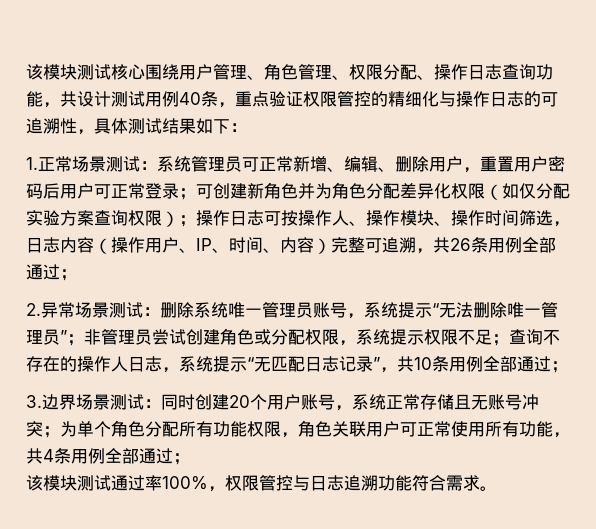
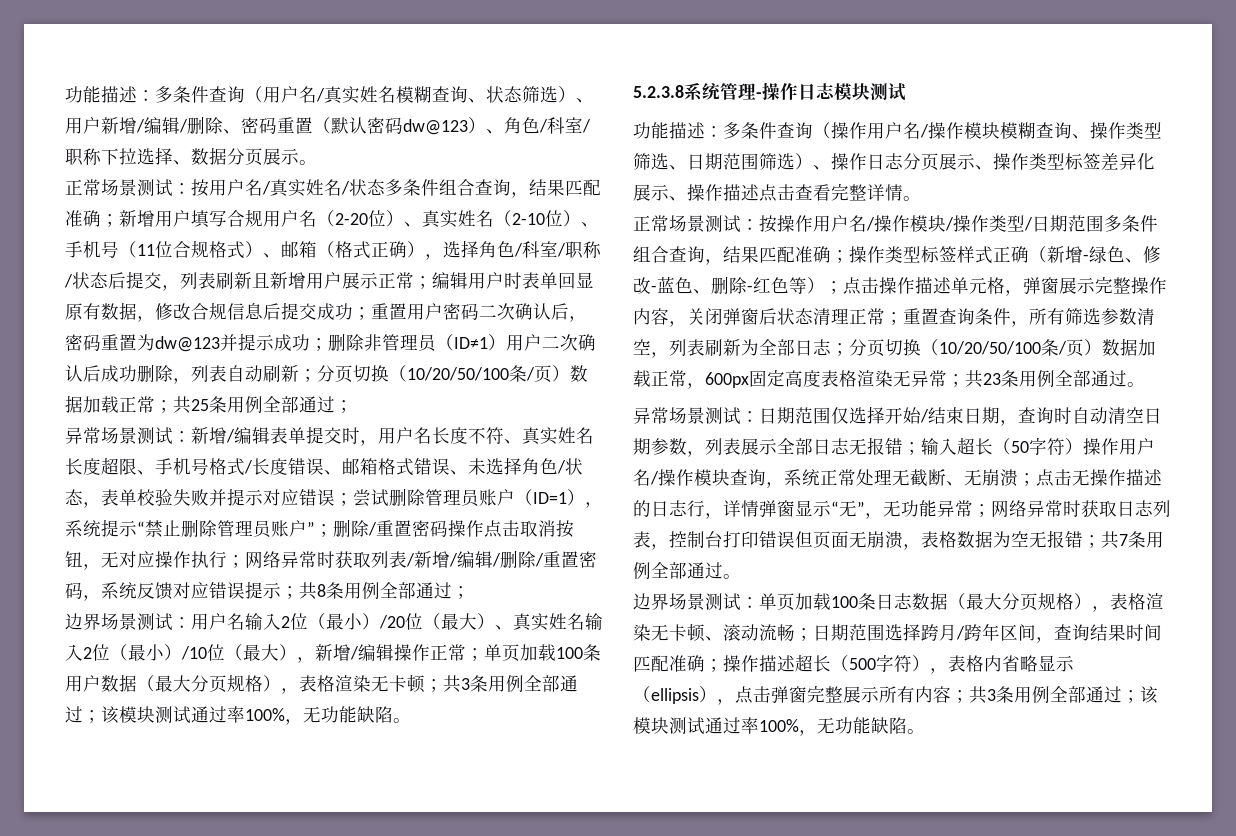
[26,63,553,80] [26,91,558,108] [26,118,247,135] [26,156,565,173] [26,182,570,200] [26,210,570,227] [26,237,556,254] [26,264,77,281] [26,302,558,319] [26,328,560,346] [26,356,568,373] [26,394,539,411] [26,420,570,438] [26,448,190,465] [26,475,480,492] 该模块测试核心围绕用户管理、角色管理、权限分配、操作日志查询功能，共设计测试用例40条，重点验证权限管控的精细化与操作日志的可追溯性，具体测试结果如下： // 1.正常场景测试：系统管理员可正常新增、编辑、删除用户，重置用户密码后用户可正常登录；可创建新角色并为角色分配差异化权限（如仅分配实验方案查询权限）；操作日志可按操作人、操作模块、操作时间筛选，日志内容（操作用户、IP、时间、内容）完整可追溯，共26条用例全部通过； // 2.异常场景测试：删除系统唯一管理员账号，系统提示“无法删除唯一管理员”；非管理员尝试创建角色或分配权限，系统提示权限不足；查询不存在的操作人日志，系统提示“无匹配日志记录”，共10条用例全部通过； // 3.边界场景测试：同时创建20个用户账号，系统正常存储且无账号冲突；为单个角色分配所有功能权限，角色关联用户可正常使用所有功能，共4条用例全部通过； // 该模块测试通过率100%，权限管控与日志追溯功能符合需求 -> [65,86,594,104] [65,116,591,135] [65,147,317,166] [65,179,601,198] [65,209,599,228] [65,240,601,260] [64,271,594,291] [65,302,587,322] [65,333,596,352] [65,364,588,384] [65,395,353,414] [65,426,594,446] [65,457,583,476] [65,488,603,508] [65,519,574,538] [65,550,597,570] [65,581,470,601] [65,613,603,631] [65,644,601,663] [65,674,578,694] [65,706,411,725] [633,82,906,101] [633,122,1162,139] [633,153,1155,171] [633,183,921,202] [633,215,1158,233] [633,246,1161,265] [633,276,1167,296] [633,308,1155,327] [633,338,1156,358] [633,369,1145,389] [633,406,1162,426] [633,437,1155,457] [633,469,1162,488] [633,500,1171,519] [633,530,1164,550] [633,562,741,579] [633,592,1164,612] [633,623,1162,643] [633,654,1074,674] [633,685,1158,705] [633,717,907,736] 功能描述：多条件查询（用户名/真实姓名模糊查询、状态筛选）、用户新增/编辑/删除、密码重置（默认密码dw@123）、角色/科室/职称下拉选择、数据分页展示。 // 正常场景测试：按用户名/真实姓名/状态多条件组合查询，结果匹配准确；新增用户填写合规用户名（2-20位）、真实姓名（2-10位）、手机号（11位合规格式）、邮箱（格式正确），选择角色/科室/职称/状态后提交，列表刷新且新增用户展示正常；编辑用户时表单回显原有数据，修改合规信息后提交成功；重置用户密码二次确认后，密码重置为dw@123并提示成功；删除非管理员（ID≠1）用户二次确认后成功删除，列表自动刷新；分页切换（10/20/50/100条/页）数据加载正常；共25条用例全部通过； // 异常场景测试：新增/编辑表单提交时，用户名长度不符、真实姓名长度超限、手机号格式/长度错误、邮箱格式错误、未选择角色/状态，表单校验失败并提示对应错误；尝试删除管理员账户（ID=1），系统提示“禁止删除管理员账户”；删除/重置密码操作点击取消按钮，无对应操作执行；网络异常时获取列表/新增/编辑/删除/重置密码，系统反馈对应错误提示；共8条用例全部通过； // 边界场景测试：用户名输入2位（最小）/20位（最大）、真实姓名输入2位（最小）/10位（最大），新增/编辑操作正常；单页加载100条用户数据（最大分页规格），表格渲染无卡顿；共3条用例全部通过；该模块测试通过率100%，无功能缺陷。 // 5.2.3.8系统管理-操作日志模块测试 // 功能描述：多条件查询（操作用户名/操作模块模糊查询、操作类型筛选、日期范围筛选）、操作日志分页展示、操作类型标签差异化展示、操作描述点击查看完整详情。 // 正常场景测试：按操作用户名/操作模块/操作类型/日期范围多条件组合查询，结果匹配准确；操作类型标签样式正确（新增-绿色、修改-蓝色、删除-红色等）；点击操作描述单元格，弹窗展示完整操作内容，关闭弹窗后状态清理正常；重置查询条件，所有筛选参数清空，列表刷新为全部日志；分页切换（10/20/50/100条/页）数据加载正常，600px固定高度表格渲染无异常；共23条用例全部通过。 // 异常场景测试：日期范围仅选择开始/结束日期，查询时自动清空日期参数，列表展示全部日志无报错；输入超长（50字符）操作用户名/操作模块查询，系统正常处理无截断、无崩溃；点击无操作描述的日志行，详情弹窗显示“无”，无功能异常；网络异常时获取日志列表，控制台打印错误但页面无崩溃，表格数据为空无报错；共7条用例全部通过。 // 边界场景测试：单页加载100条日志数据（最大分页规格），表格渲染无卡顿、滚动流畅；日期范围选择跨月/跨年区间，查询结果时间匹配准确；操作描述超长（500字符），表格内省略显示（ellipsis），点击弹窗完整展示所有内容；共3条用例全部通过；该模块测试通过率100%，无功能缺陷

